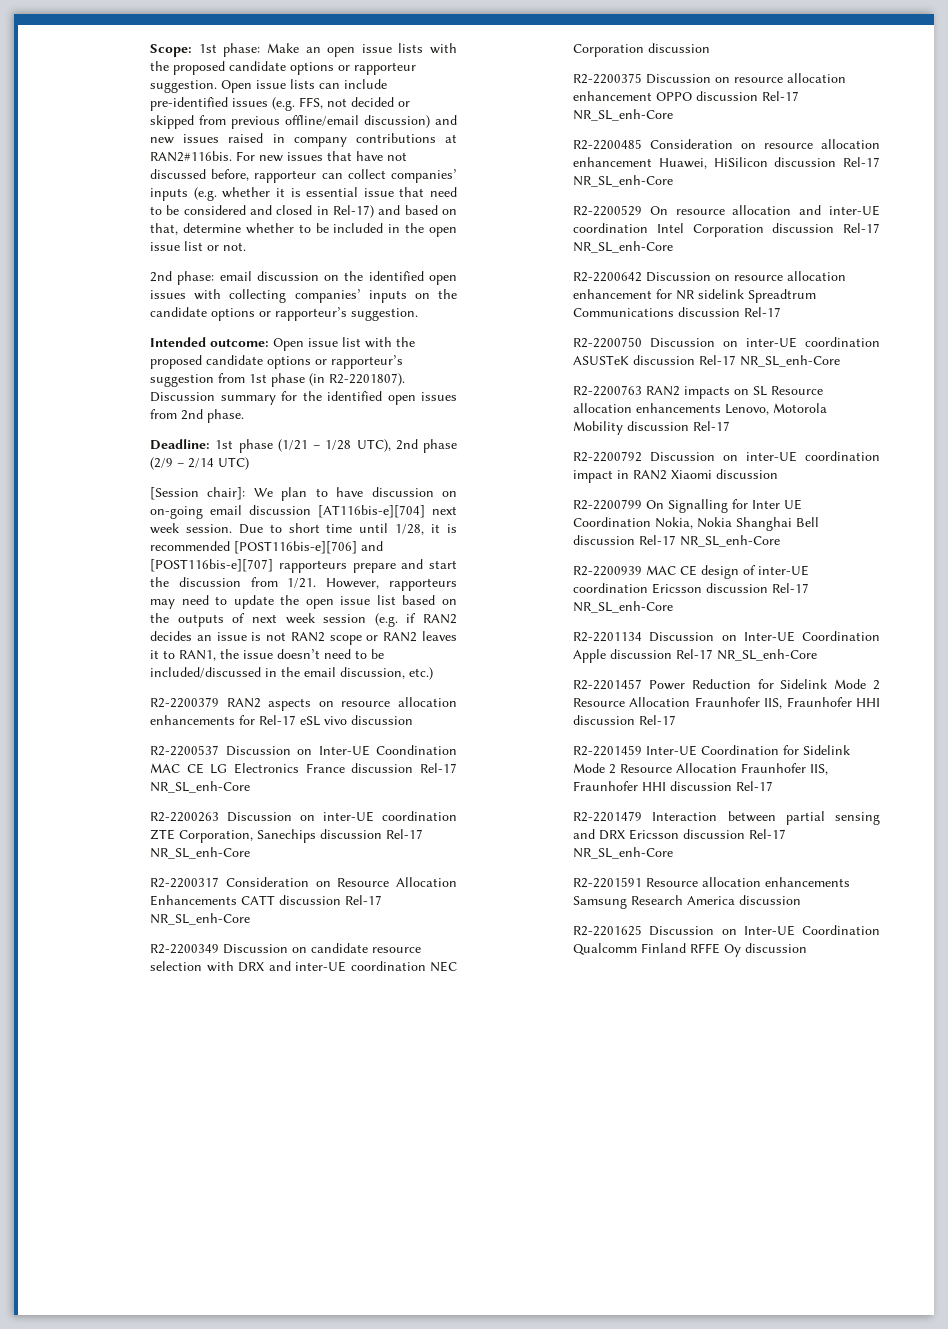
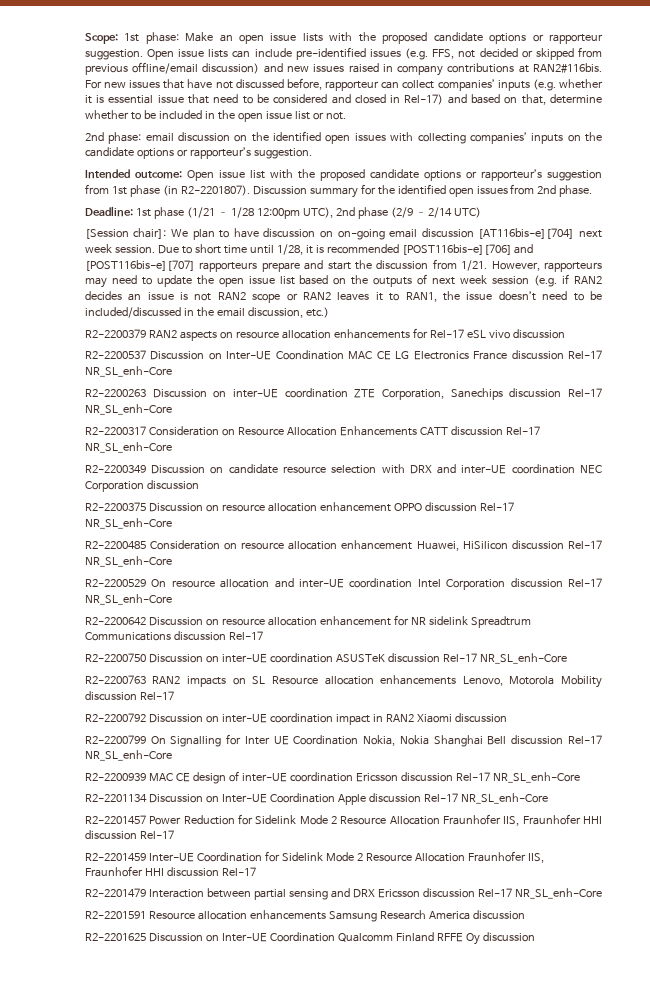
(352, 445) none -> [256,208,300,219] 12:00pm

